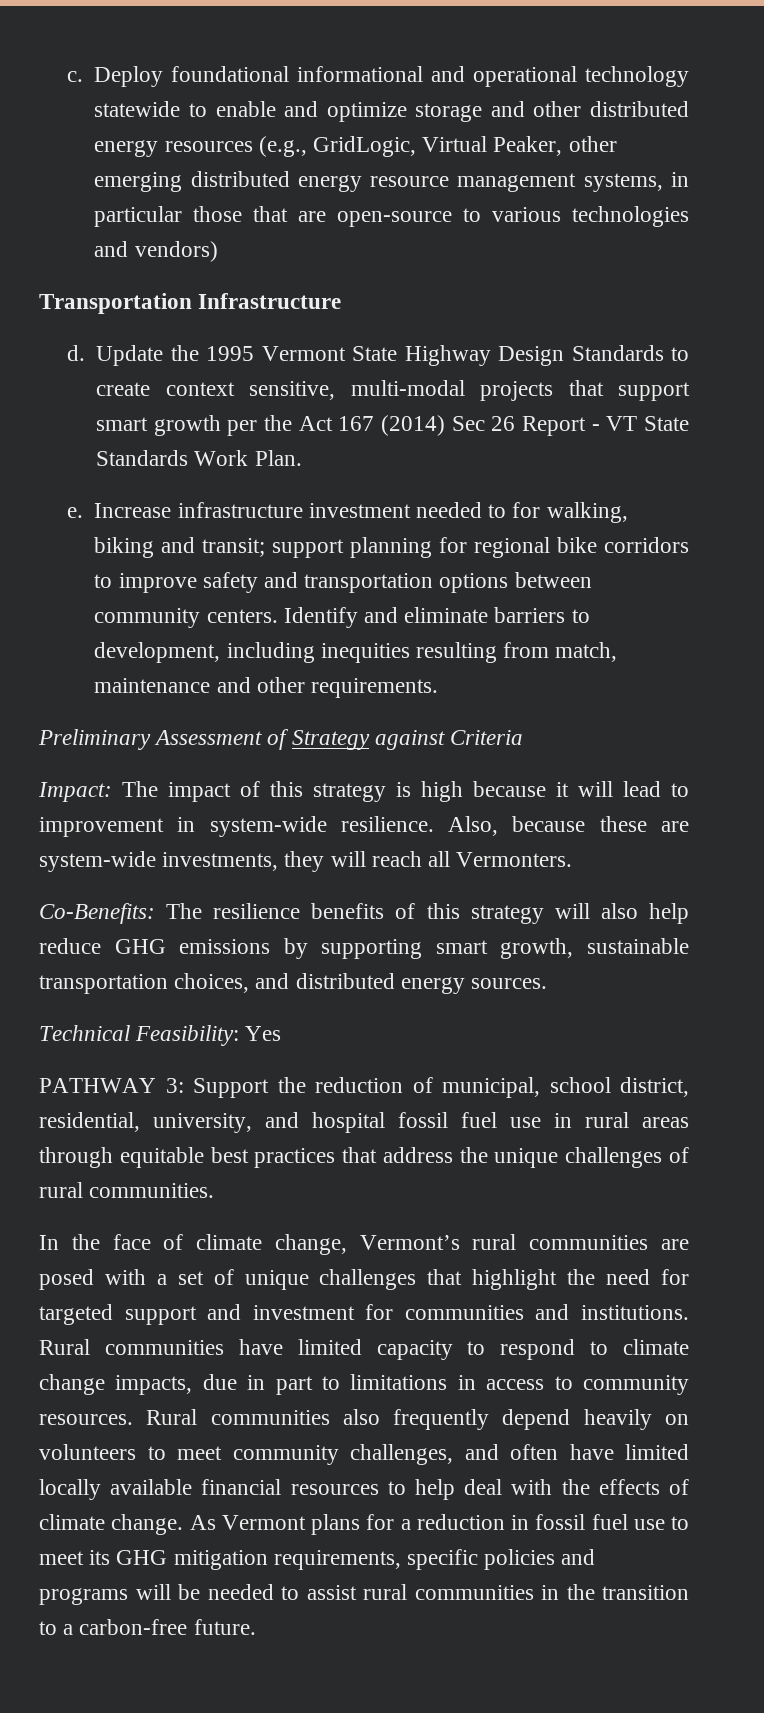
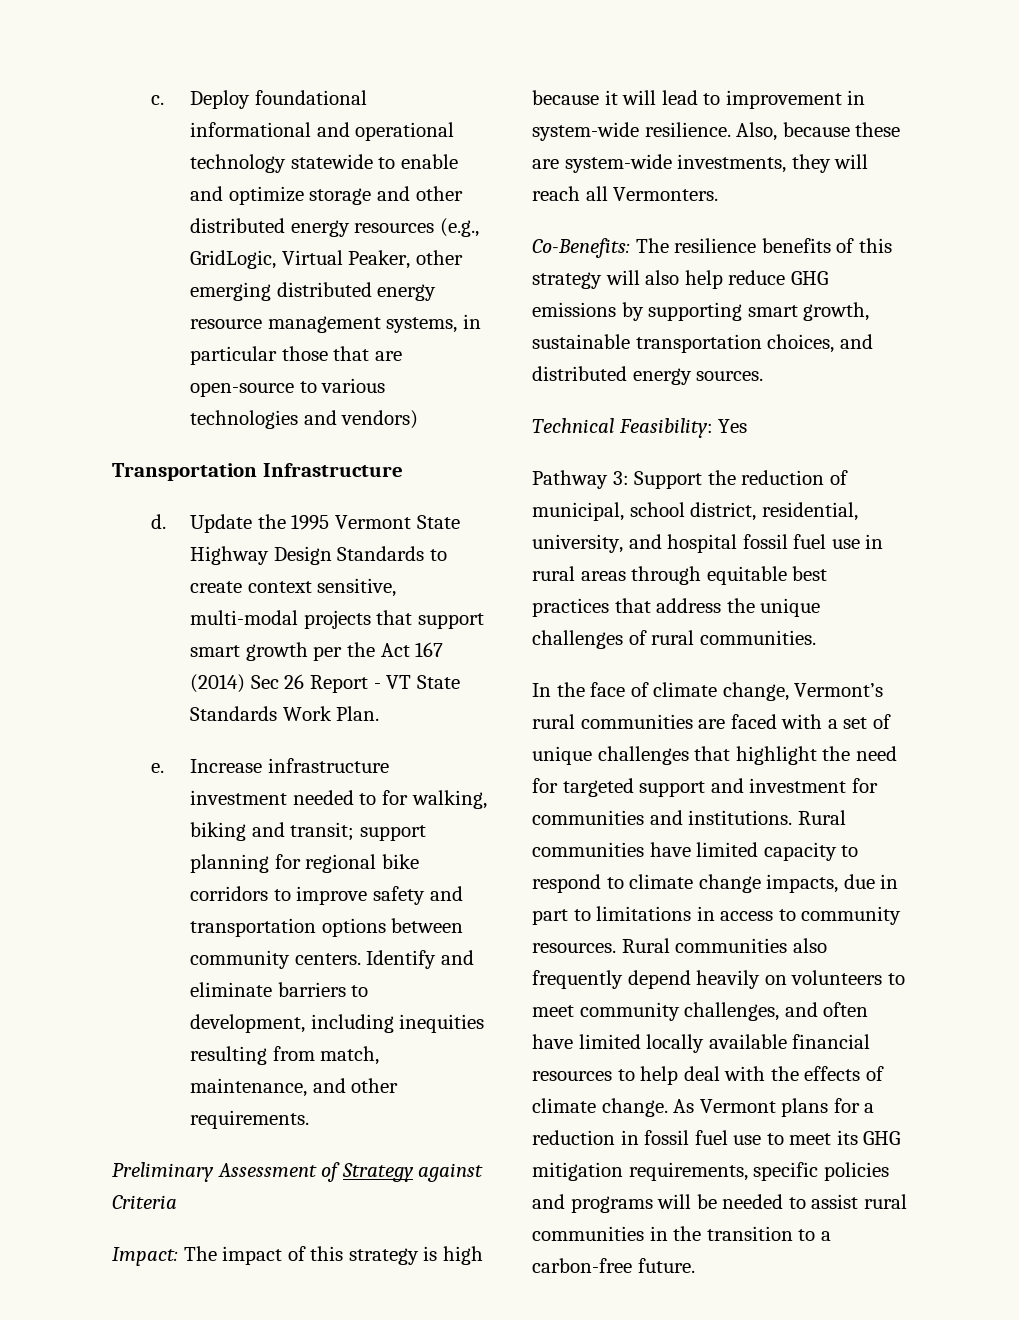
[94,678,211,693] maintenance -> [190,1078,308,1097] maintenance,
[39,1078,156,1093] PATHWAY -> [532,470,608,489] Pathway
[39,1269,94,1290] posed -> [730,714,777,729] faced

